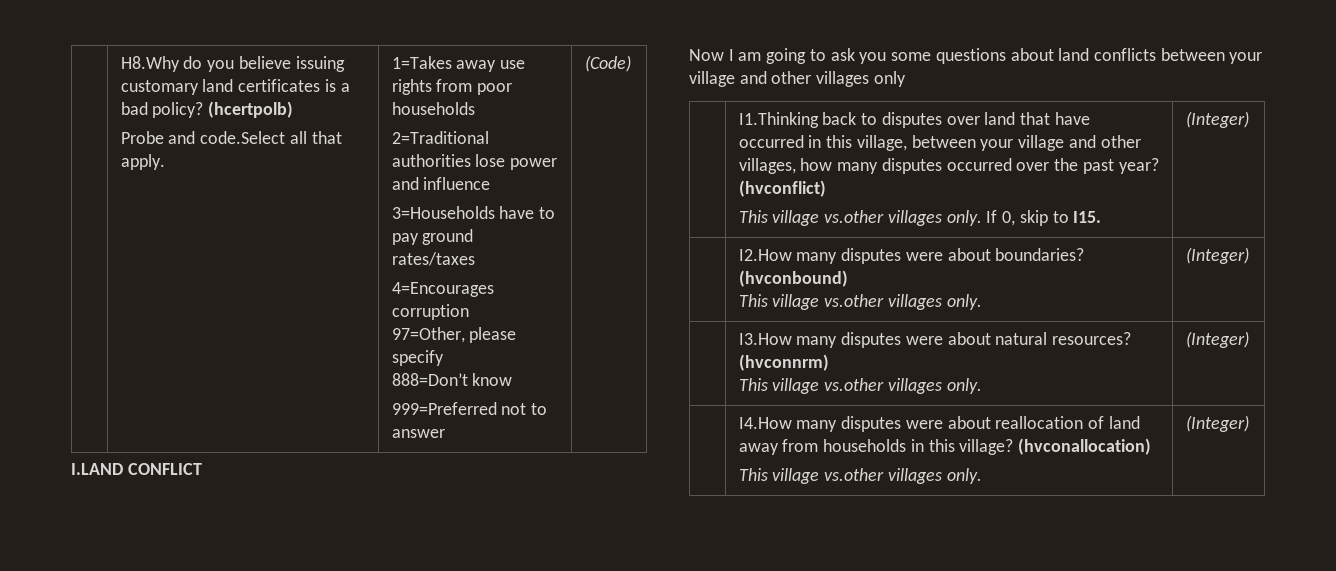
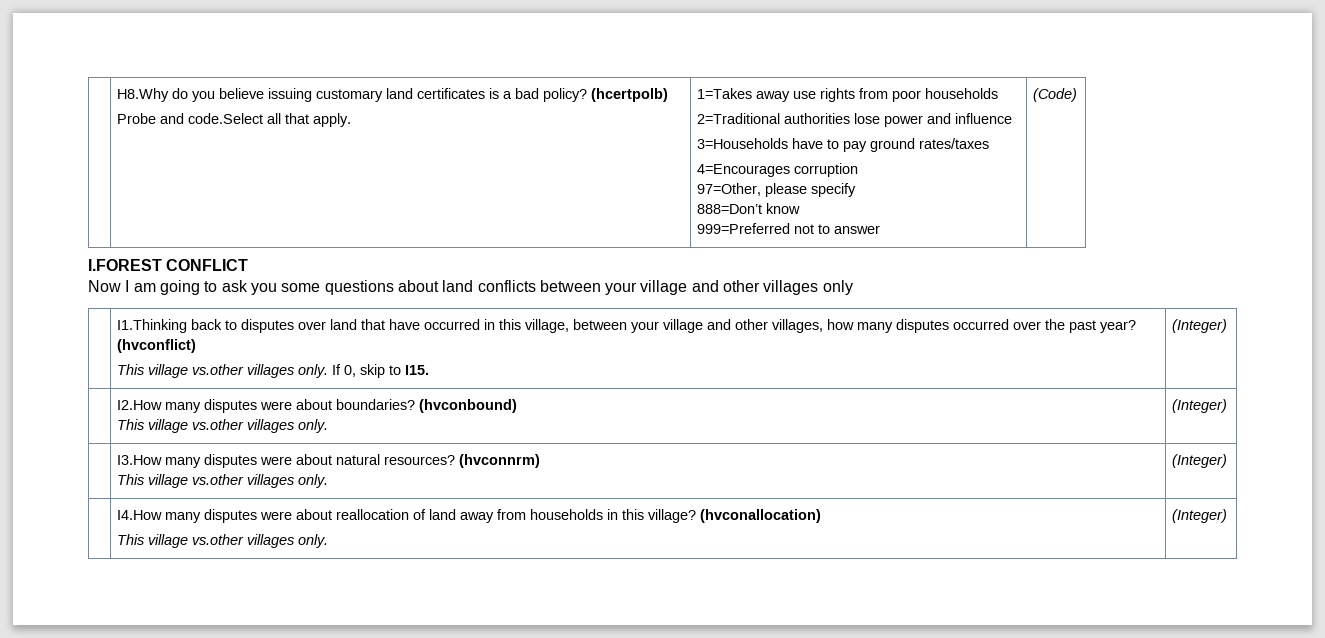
[71,463,123,475] I.LAND -> [88,259,162,271] I.FOREST

